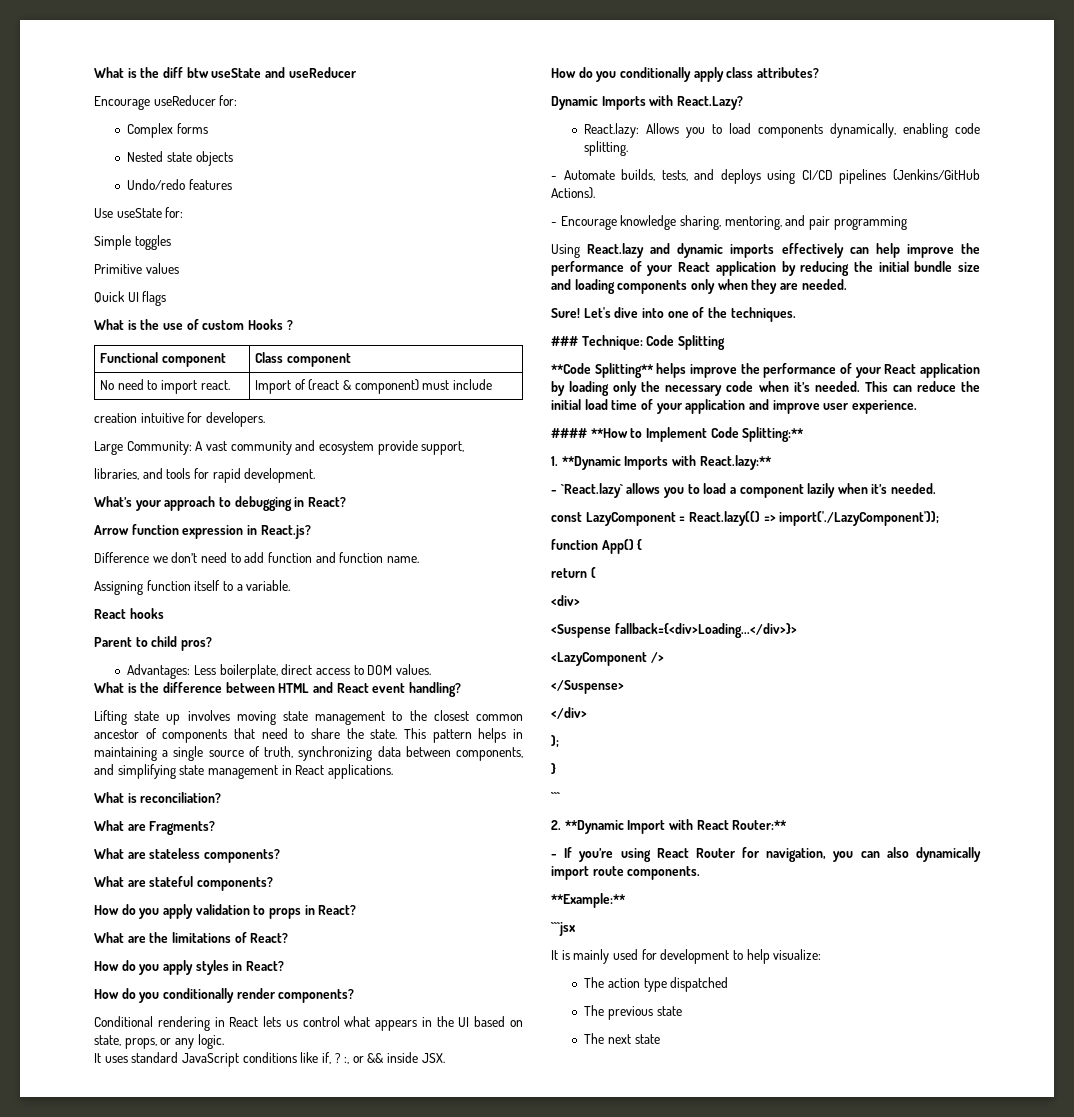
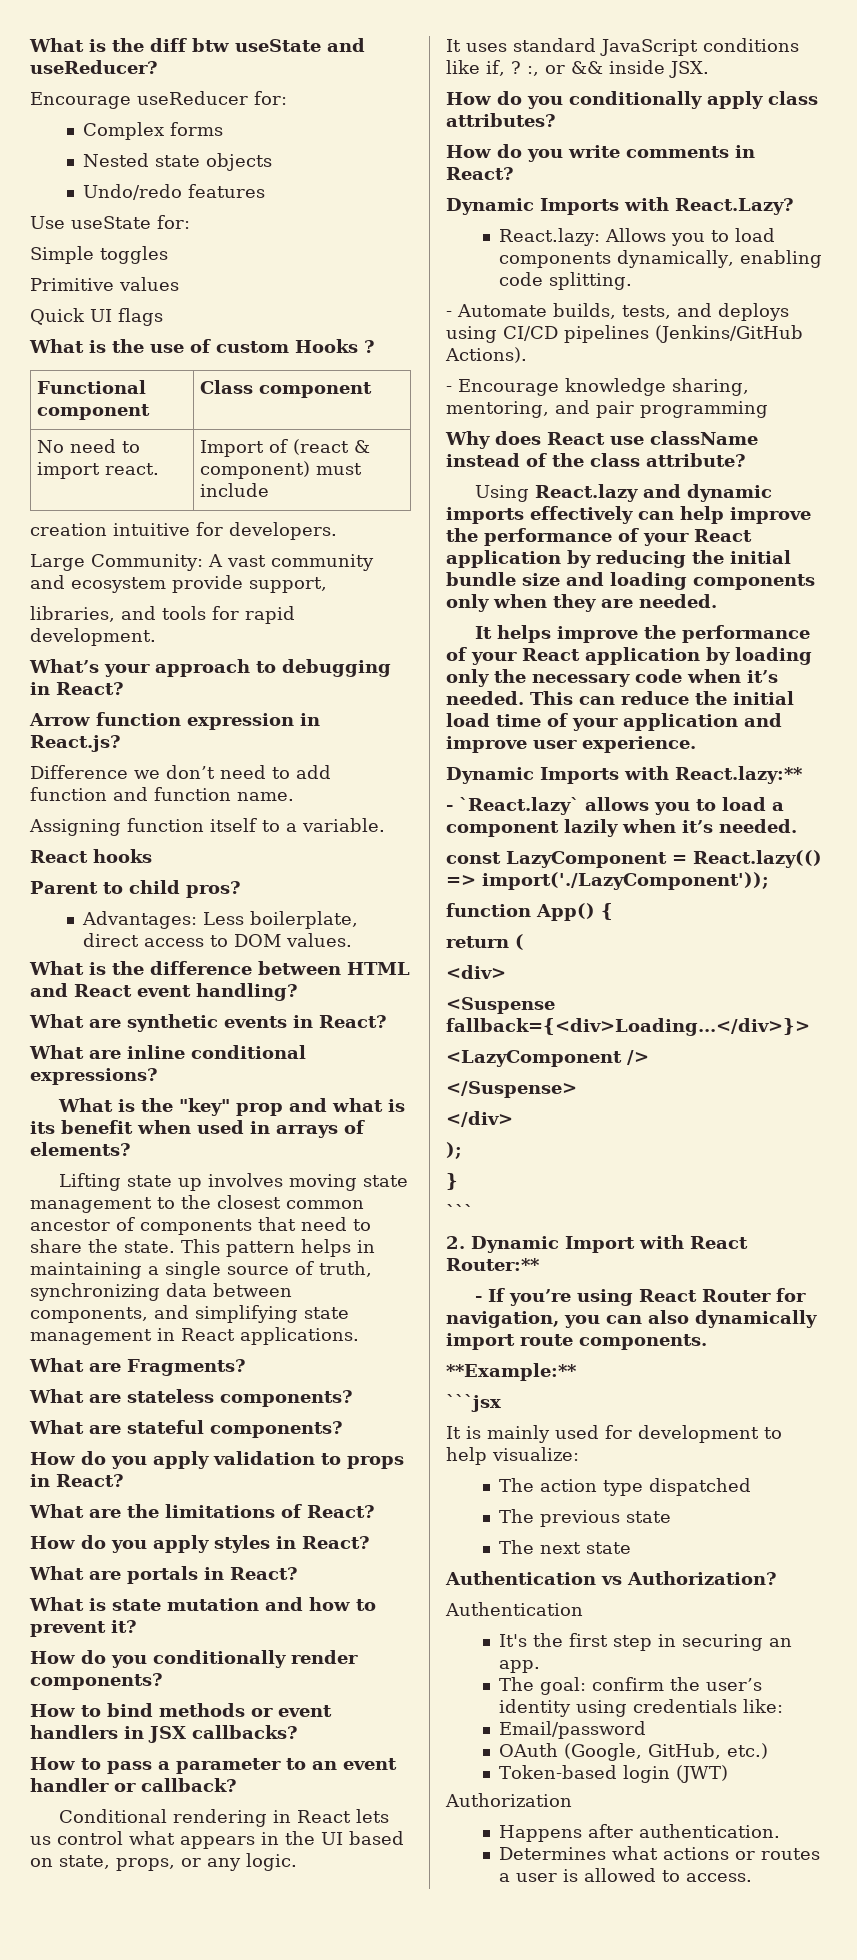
[288,67,357,78] useReducer -> [30,60,158,74] useReducer?
(461, 689) none -> [29,1014,387,1032] [29,1045,306,1059] [30,1068,158,1085] [57,1098,405,1116] [30,1120,365,1138] [30,1142,131,1156] // What are synthetic events in React? // What are inline conditional expressions? // What is the "key" prop and what is its benefit when used in arrays of elements?
[94,792,222,803] // What is reconciliation? -> (359, 1336) none
(284, 966) none -> [29,1566,298,1584] [29,1597,376,1611] [30,1620,137,1637] // What are portals in React? // What is state mutation and how to prevent it?
(355, 996) none -> [30,1703,332,1717] [30,1725,298,1743] [30,1757,397,1774] [30,1778,237,1792] // How to bind methods or event handlers in JSX callbacks? // How to pass a parameter to an event handler or callback?
(819, 72) none -> [446,144,755,162] [446,167,514,180] // How do you write comments in React?
(907, 223) none -> [445,431,758,449] [446,453,746,467] // Why does React use className instead of the class attribute?
[551,307,796,322] [551,335,725,350] [551,363,654,378] Sure! Let's dive into one of the techniques. // ### Technique: Code Splitting // **Code Splitting** -> [474,626,492,639] It
[551,427,805,442] [551,456,621,470] #### **How to Implement Code Splitting:** // 1. **Dynamic -> [446,767,534,784] Dynamic
[564,820,624,834] **Dynamic -> [471,1236,559,1253] Dynamic
(660, 1039) none -> [445,1571,777,1585] [445,1602,583,1616] [498,1633,792,1651] [498,1660,540,1673] [498,1677,762,1695] [498,1699,783,1717] [498,1721,646,1739] [498,1743,768,1761] [498,1765,728,1783] [445,1793,572,1807] [498,1824,780,1842] [498,1846,820,1860] [498,1868,752,1882] // Authentication vs Authorization? // Authentication // It's the first step in securing an app. // The goal: confirm the user’s identity using credentials like: // Email/password // OAuth (Google, GitHub, etc.) // Token-based login (JWT) // Authorization // Happens after authentication. // Determines what actions or routes a user is allowed to access.

